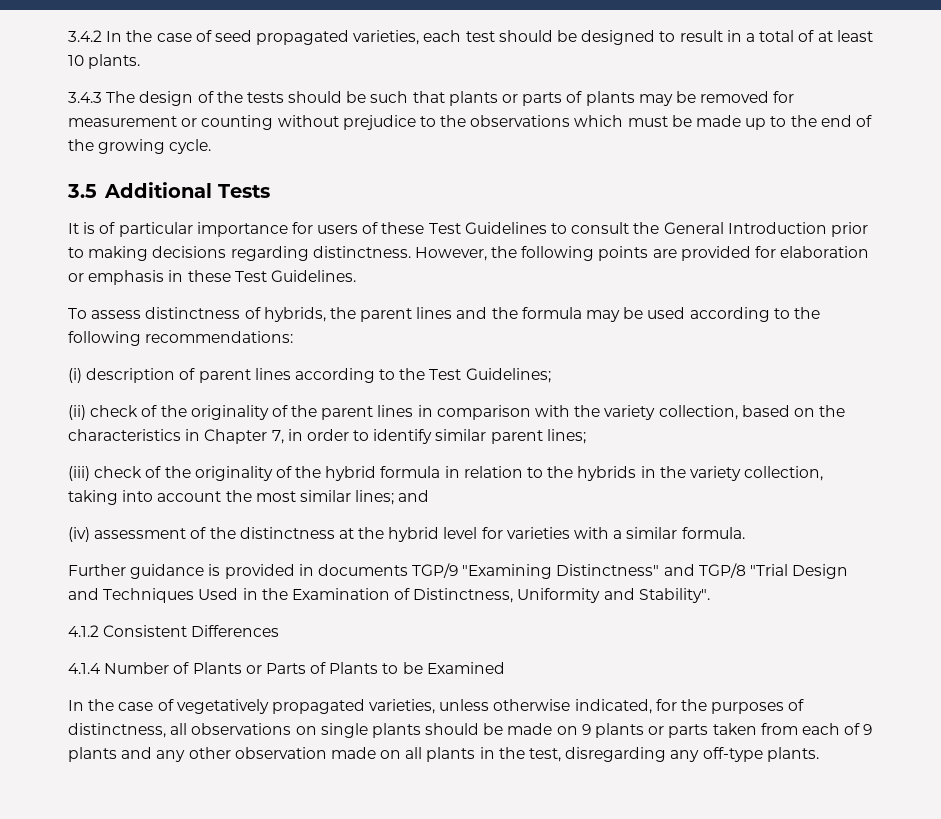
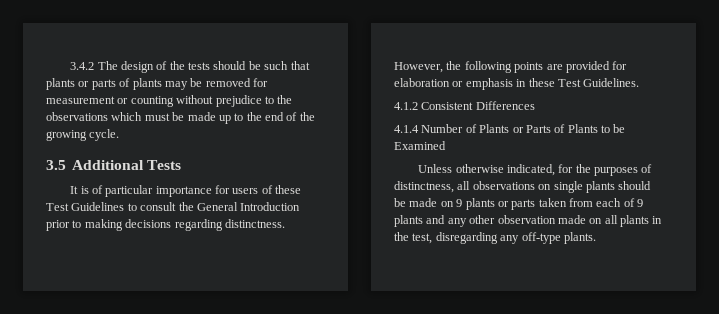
[106,30,873,45] [68,54,141,69] [68,92,102,103] In the case of seed propagated varieties, each test should be designed to result in a total of at least 10 plants. // 3.4.3 -> (95, 66) none
[68,307,820,322] [68,331,294,346] [68,368,551,383] [68,405,846,420] [68,429,586,444] [68,466,824,481] [68,490,430,505] [68,527,745,542] [68,563,849,579] [68,588,710,603] // To assess distinctness of hybrids, the parent lines and the formula may be used according to the following recommendations: // (i) description of parent lines according to the Test Guidelines; // (ii) check of the originality of the parent lines in comparison with the variety collection, based on the characteristics in Chapter 7, in order to identify similar parent lines; // (iii) check of the originality of the hybrid formula in relation to the hybrids in the variety collection, taking into account the most similar lines; and // (iv) assessment of the distinctness at the hybrid level for varieties with a similar formula. // Further guidance is provided in documents TGP/9 "Examining Distinctness" and TGP/8 "Trial Design and Techniques Used in the Examination of Distinctness, Uniformity and Stability". -> (640, 82) none
[68,699,490,714] In the case of vegetatively propagated varieties, unless -> [418,164,453,173] Unless

